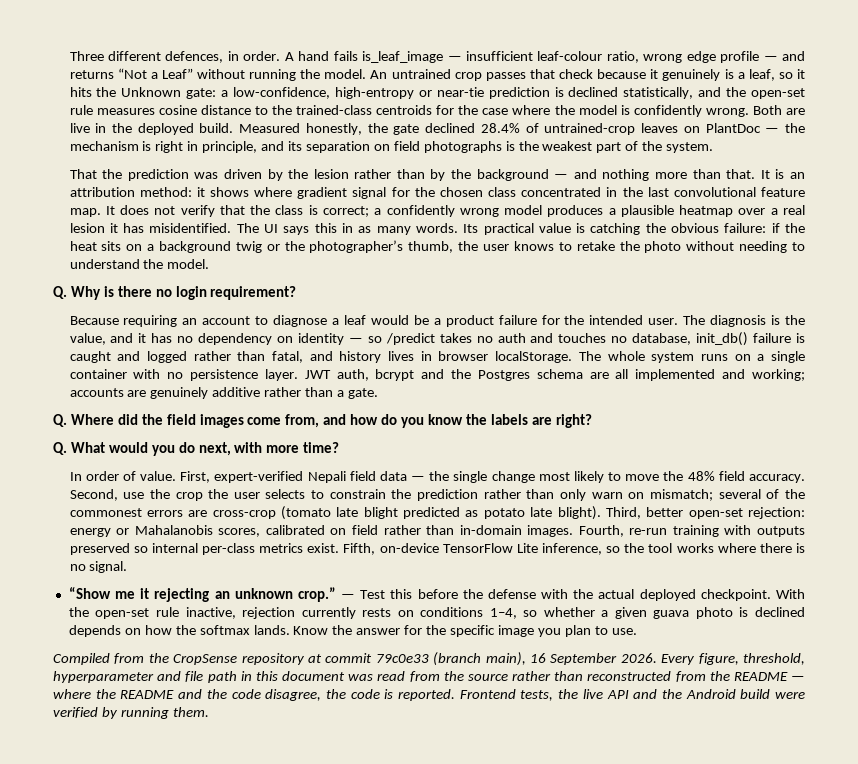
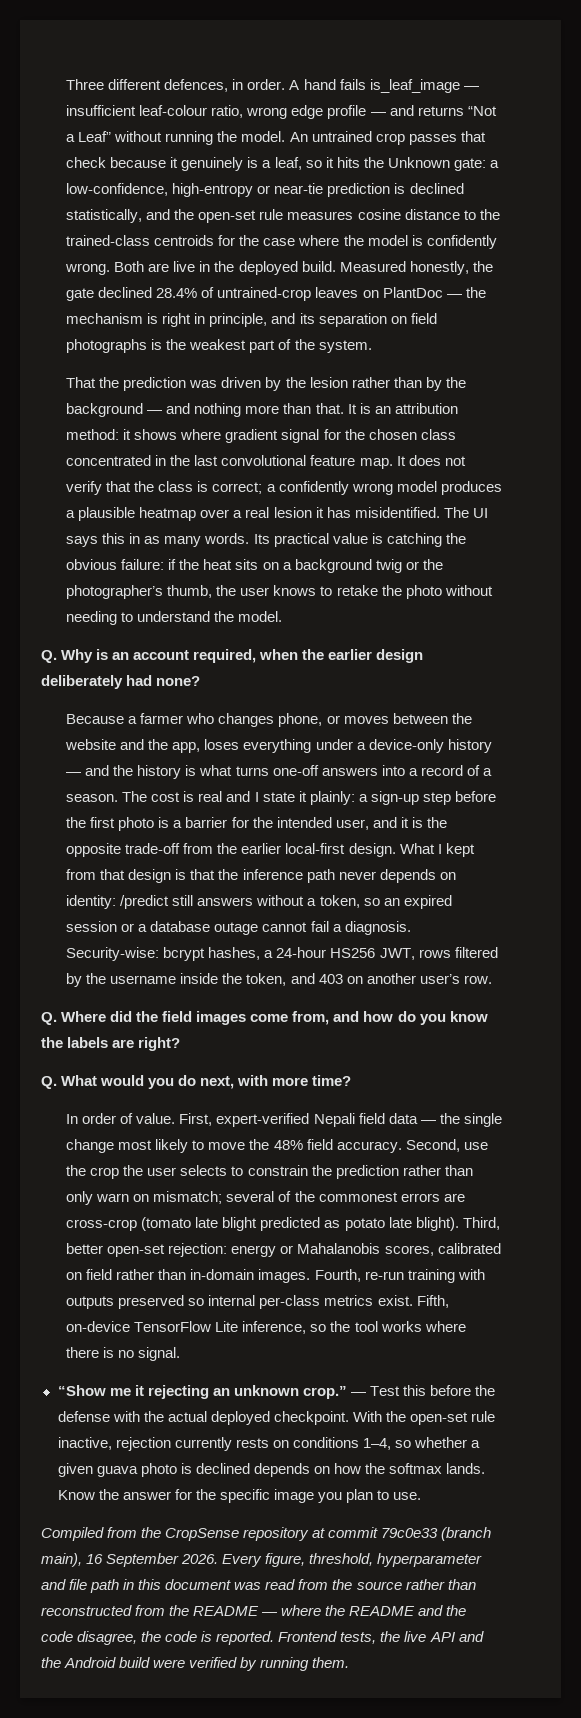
[117,286,297,300] [69,315,806,327] [69,332,806,346] [69,351,806,363] [69,369,806,381] [69,387,378,399] there no login requirement? // Because requiring an account to diagnose a leaf would be a product failure for the intended user. The diagnosis is the value, and it has no dependency on identity — so /predict takes no auth and touches no database, init_db() failure is caught and logged rather than fatal, and history lives in browser localStorage. The whole system runs on a single container with no persistence layer. JWT auth, bcrypt and the Postgres schema are all implemented and working; accounts are genuinely additive rather than a gate. -> [112,649,424,663] [41,675,201,689] [66,713,472,727] [65,739,492,753] [66,765,492,779] [66,791,496,805] [66,817,447,831] [66,843,475,857] [66,869,456,883] [66,895,452,909] [66,921,411,935] [66,947,498,961] [66,973,492,987] an account required, when the earlier design deliberately had none? // Because a farmer who changes phone, or moves between the website and the app, loses everything under a device-only history — and the history is what turns one-off answers into a record of a season. The cost is real and I state it plainly: a sign-up step before the first photo is a barrier for the intended user, and it is the opposite trade-off from the earlier local-first design. What I kept from that design is that the inference path never depends on identity: /predict still answers without a token, so an expired session or a database outage cannot fail a diagnosis. Security-wise: bcrypt hashes, a 24-hour HS256 JWT, rows filtered by the username inside the token, and 403 on another user’s row.

